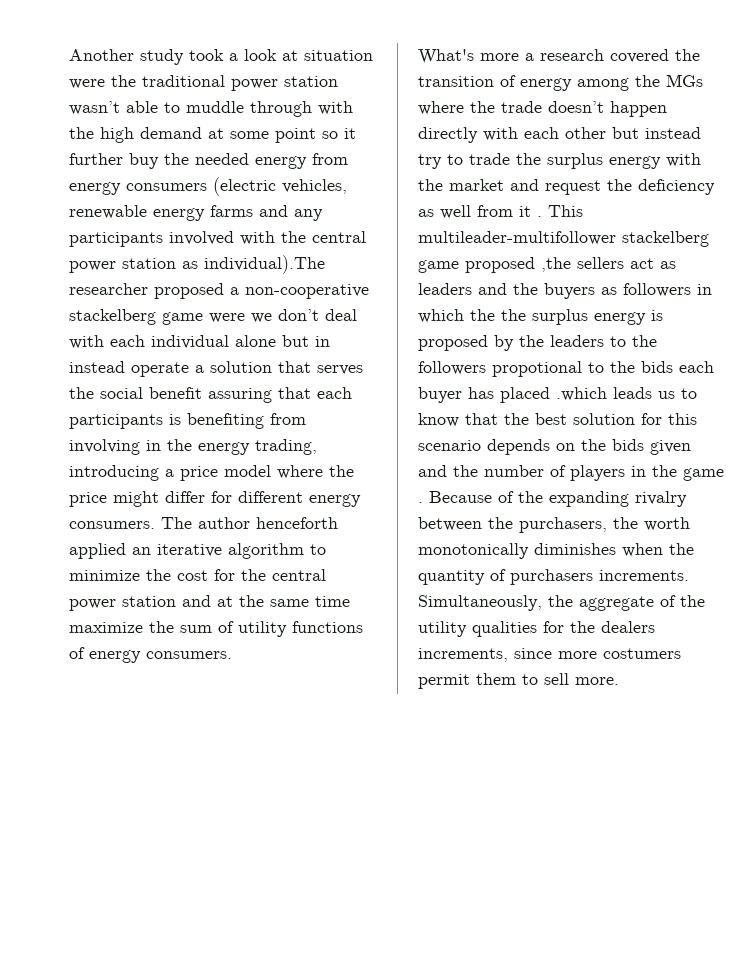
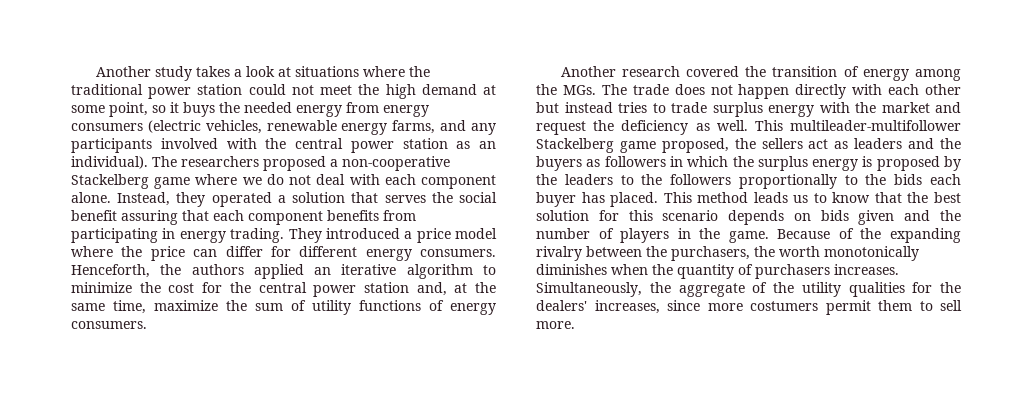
[189,49,224,61] took -> [195,66,230,77] takes
[304,50,373,61] [69,79,105,89] situation were -> [294,66,405,77] situations where
[69,101,353,117] wasn’t able to muddle through with -> [248,84,353,95] could not meet
[275,128,316,143] point -> [109,102,148,117] point,
[69,153,159,169] further buy -> [183,102,215,117] buys
[210,205,253,217] farms -> [392,120,436,134] farms,
[204,255,325,274] [69,283,369,299] [69,309,357,325] [69,335,330,349] [69,361,189,377] individual).The researcher proposed a non-cooperative stackelberg game were we don’t deal with each individual alone but in instead operate -> [479,141,496,149] [71,156,450,171] [71,174,497,189] [71,192,272,207] an individual). The researchers proposed a non-cooperative Stackelberg game where we do not deal with each component alone. Instead, they operated
[69,413,306,429] [69,439,317,455] [69,465,159,481] participants is benefiting from involving in the energy trading, introducing -> [248,210,416,225] [71,228,400,243] component benefits from participating in energy trading. They introduced
[113,491,159,507] might -> [193,249,218,257] can
[161,517,338,529] The author henceforth -> [71,264,244,278] Henceforth, the authors
[182,595,211,607] and -> [416,282,447,296] and,
[315,596,350,607] time -> [113,300,146,314] time,
[418,49,534,64] What's more a -> [560,66,616,77] Another
[666,74,703,87] [418,101,604,115] MGs where the trade doesn’t -> [562,84,733,95] MGs. The trade does not
[418,154,442,169] try -> [618,102,647,113] tries
[516,153,541,165] the -> (707, 107) none
[440,205,583,219] [418,231,709,247] [418,257,571,273] well from it . This multileader-multifollower stackelberg game proposed ,the -> [716,120,961,131] [536,138,756,153] well. This multileader-multifollower Stackelberg game proposed, the
[501,309,526,321] the -> (754, 161) none
[492,361,582,377] propotional -> [738,174,837,189] proportionally
[500,387,607,403] placed .which -> [610,192,749,207] placed. This method
[581,439,606,451] the -> (811, 217) none
[683,468,724,481] [418,502,423,503] game . -> [728,231,769,243] game.
[599,570,689,581] increments. -> [834,264,899,275] increases.
[601,621,655,633] [418,648,508,662] dealers increments, -> [536,300,660,314] dealers' increases,

